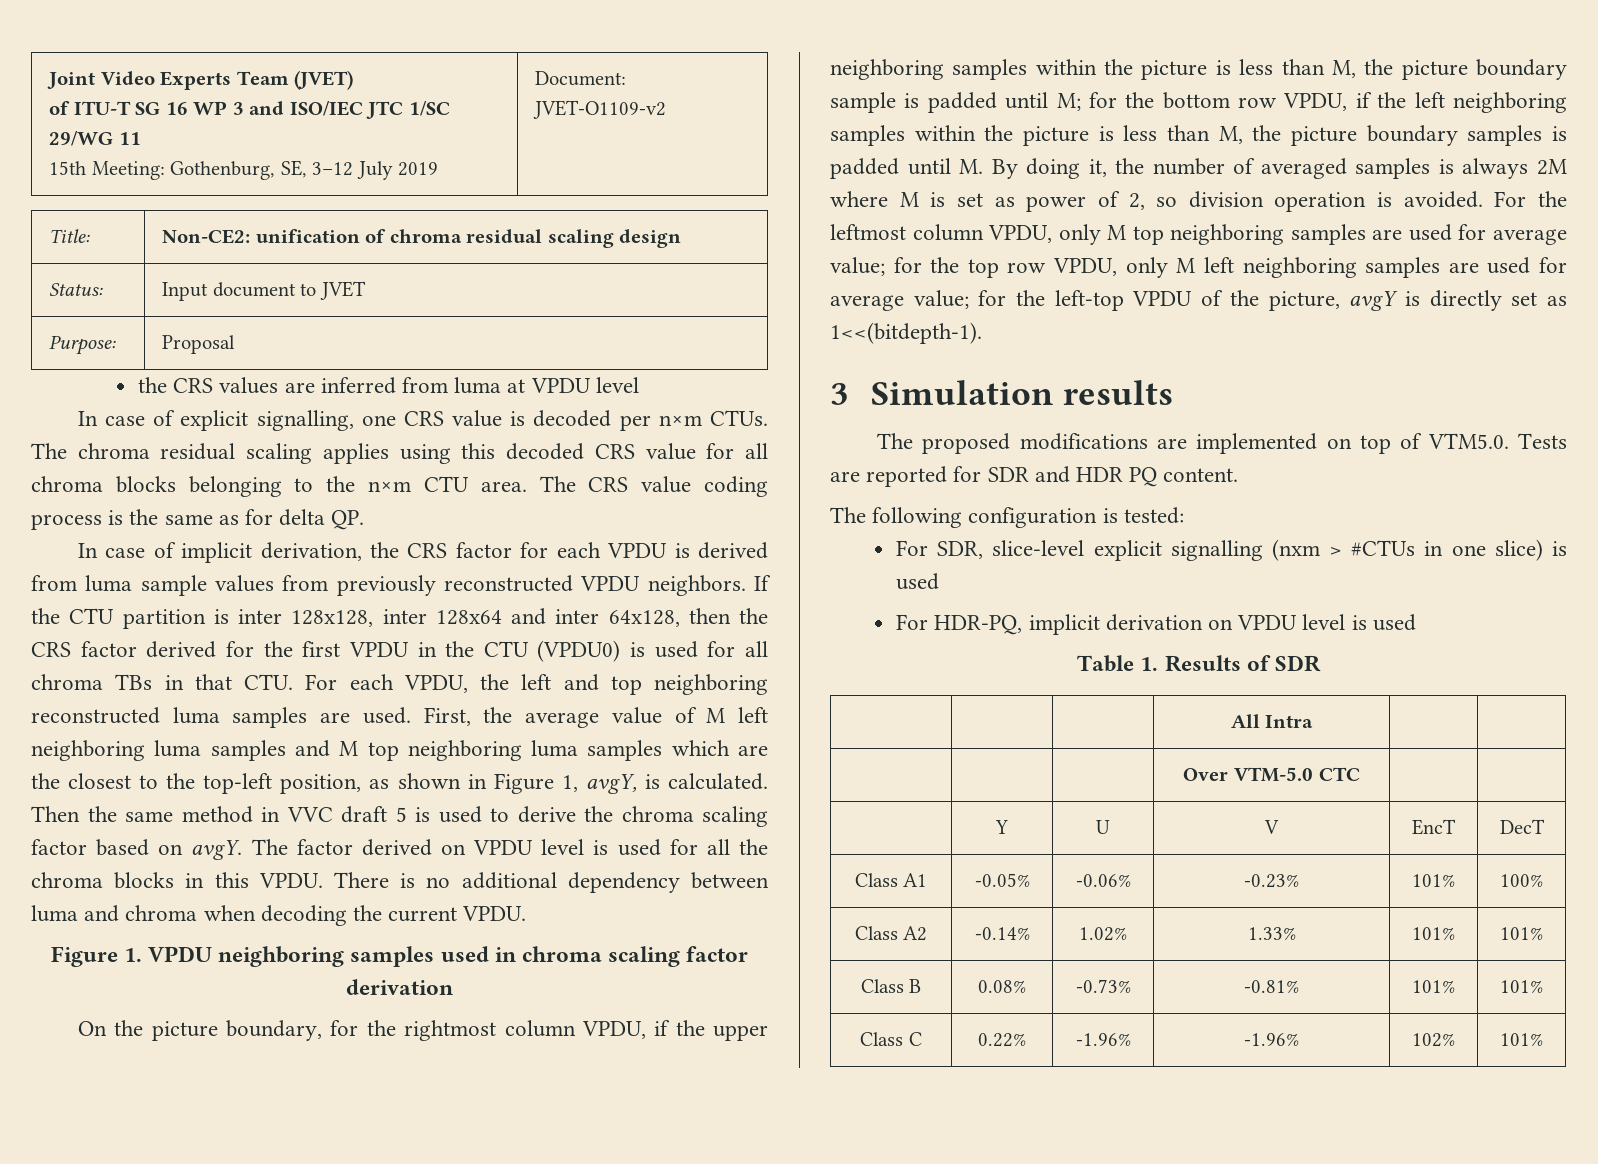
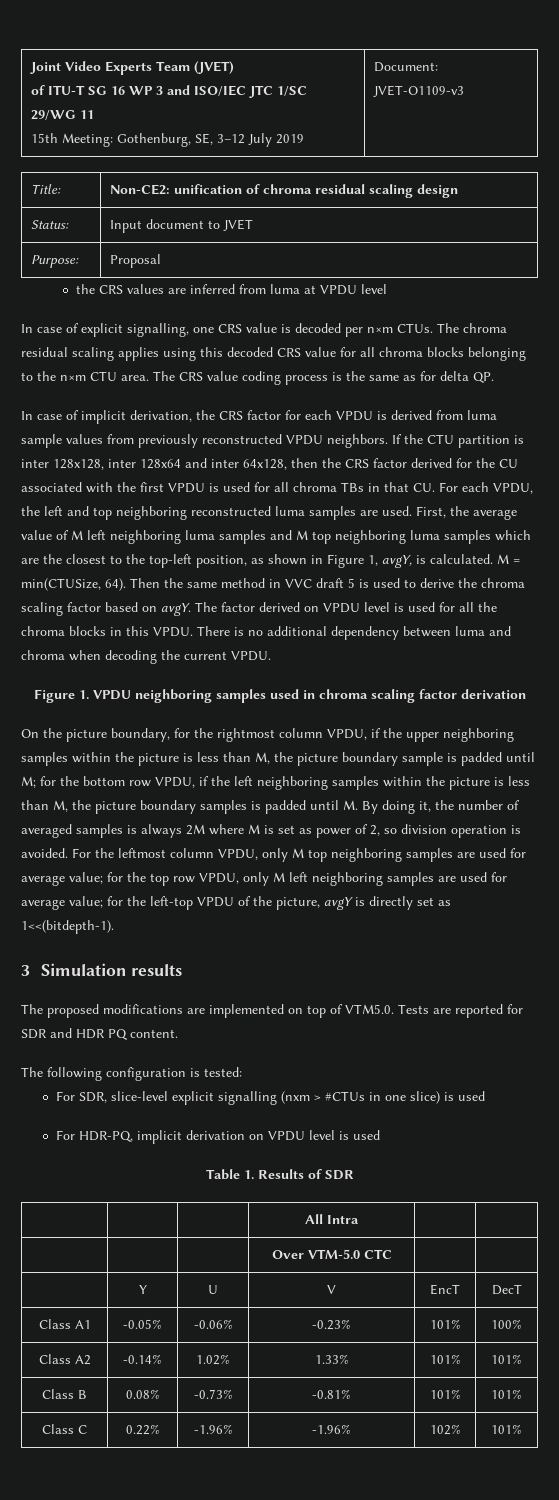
[533,100,667,119] JVET-O1109-v2 -> [373,85,465,97] JVET-O1109-v3
[302,640,621,662] first VPDU in the CTU (VPDU0) -> [499,459,518,468] [21,482,205,493] CU associated with the first VPDU
[244,674,293,690] CTU. -> [413,483,435,492] CU.
(769, 781) none -> [497,554,520,564] [21,578,126,591] M = min(CTUSize, 64).

